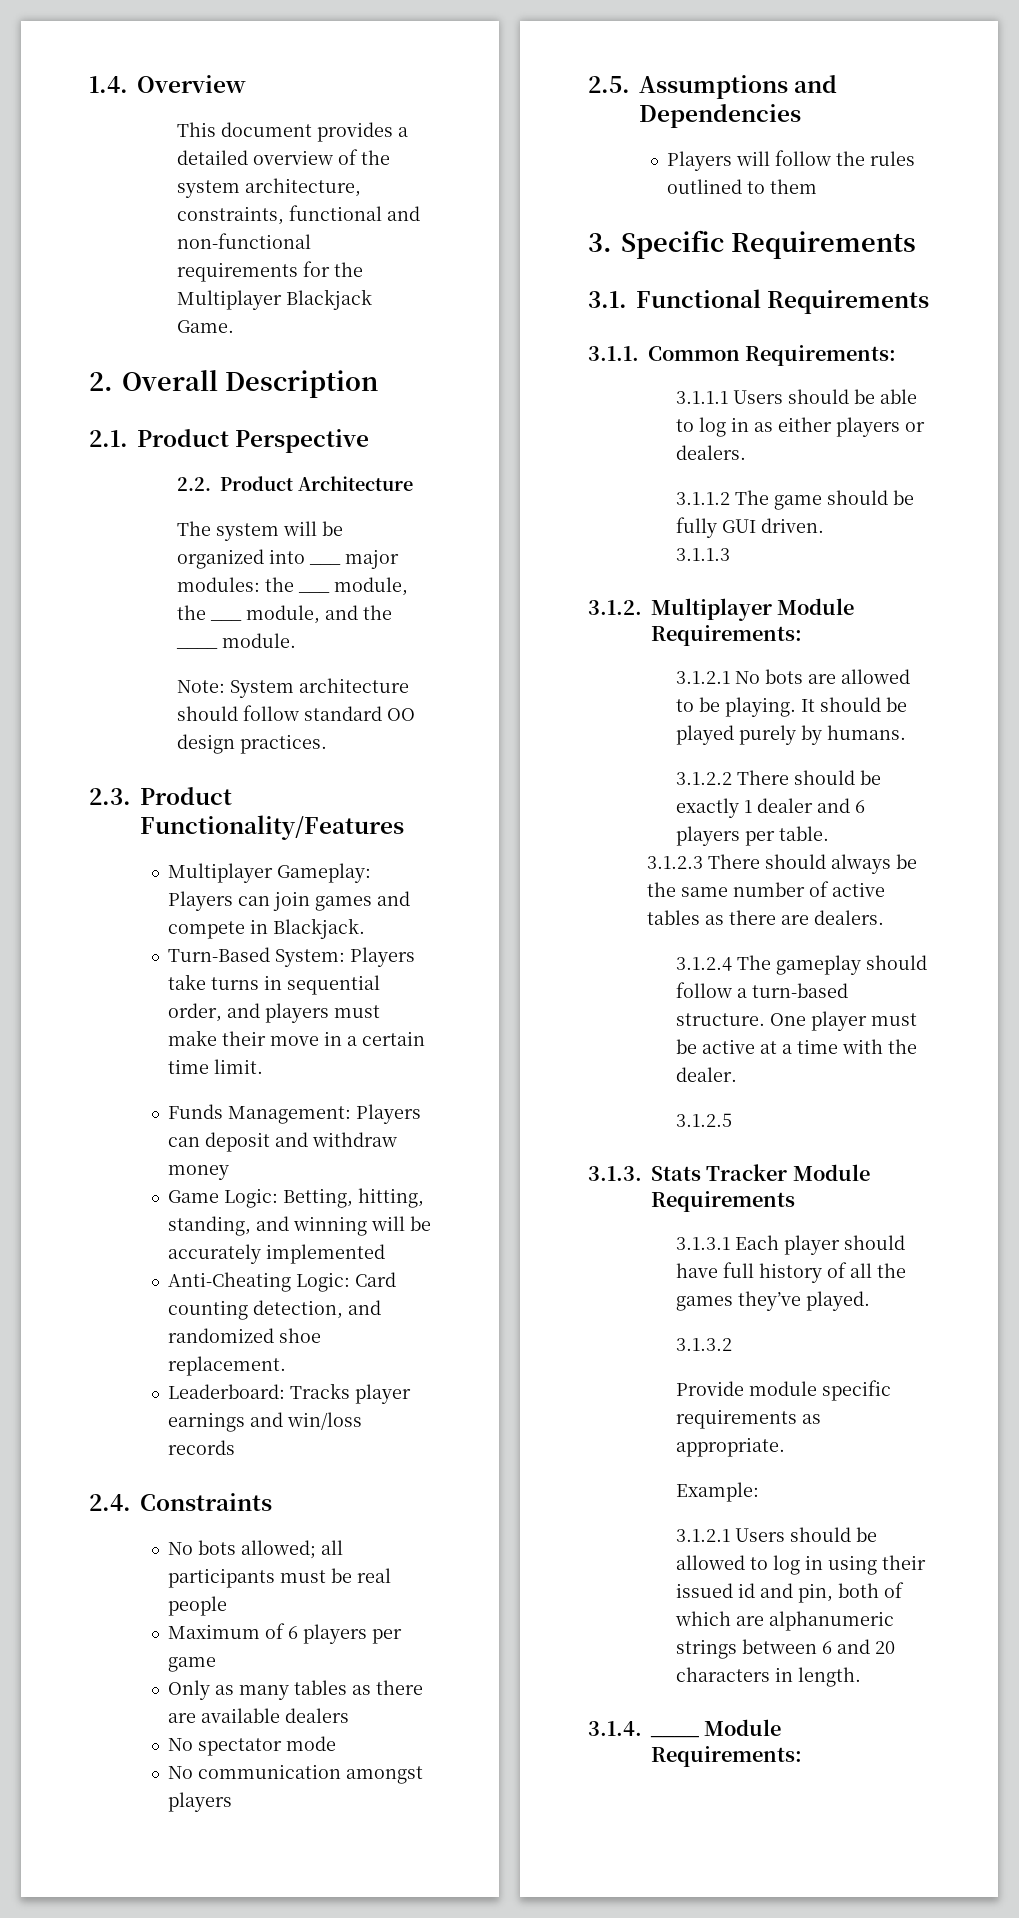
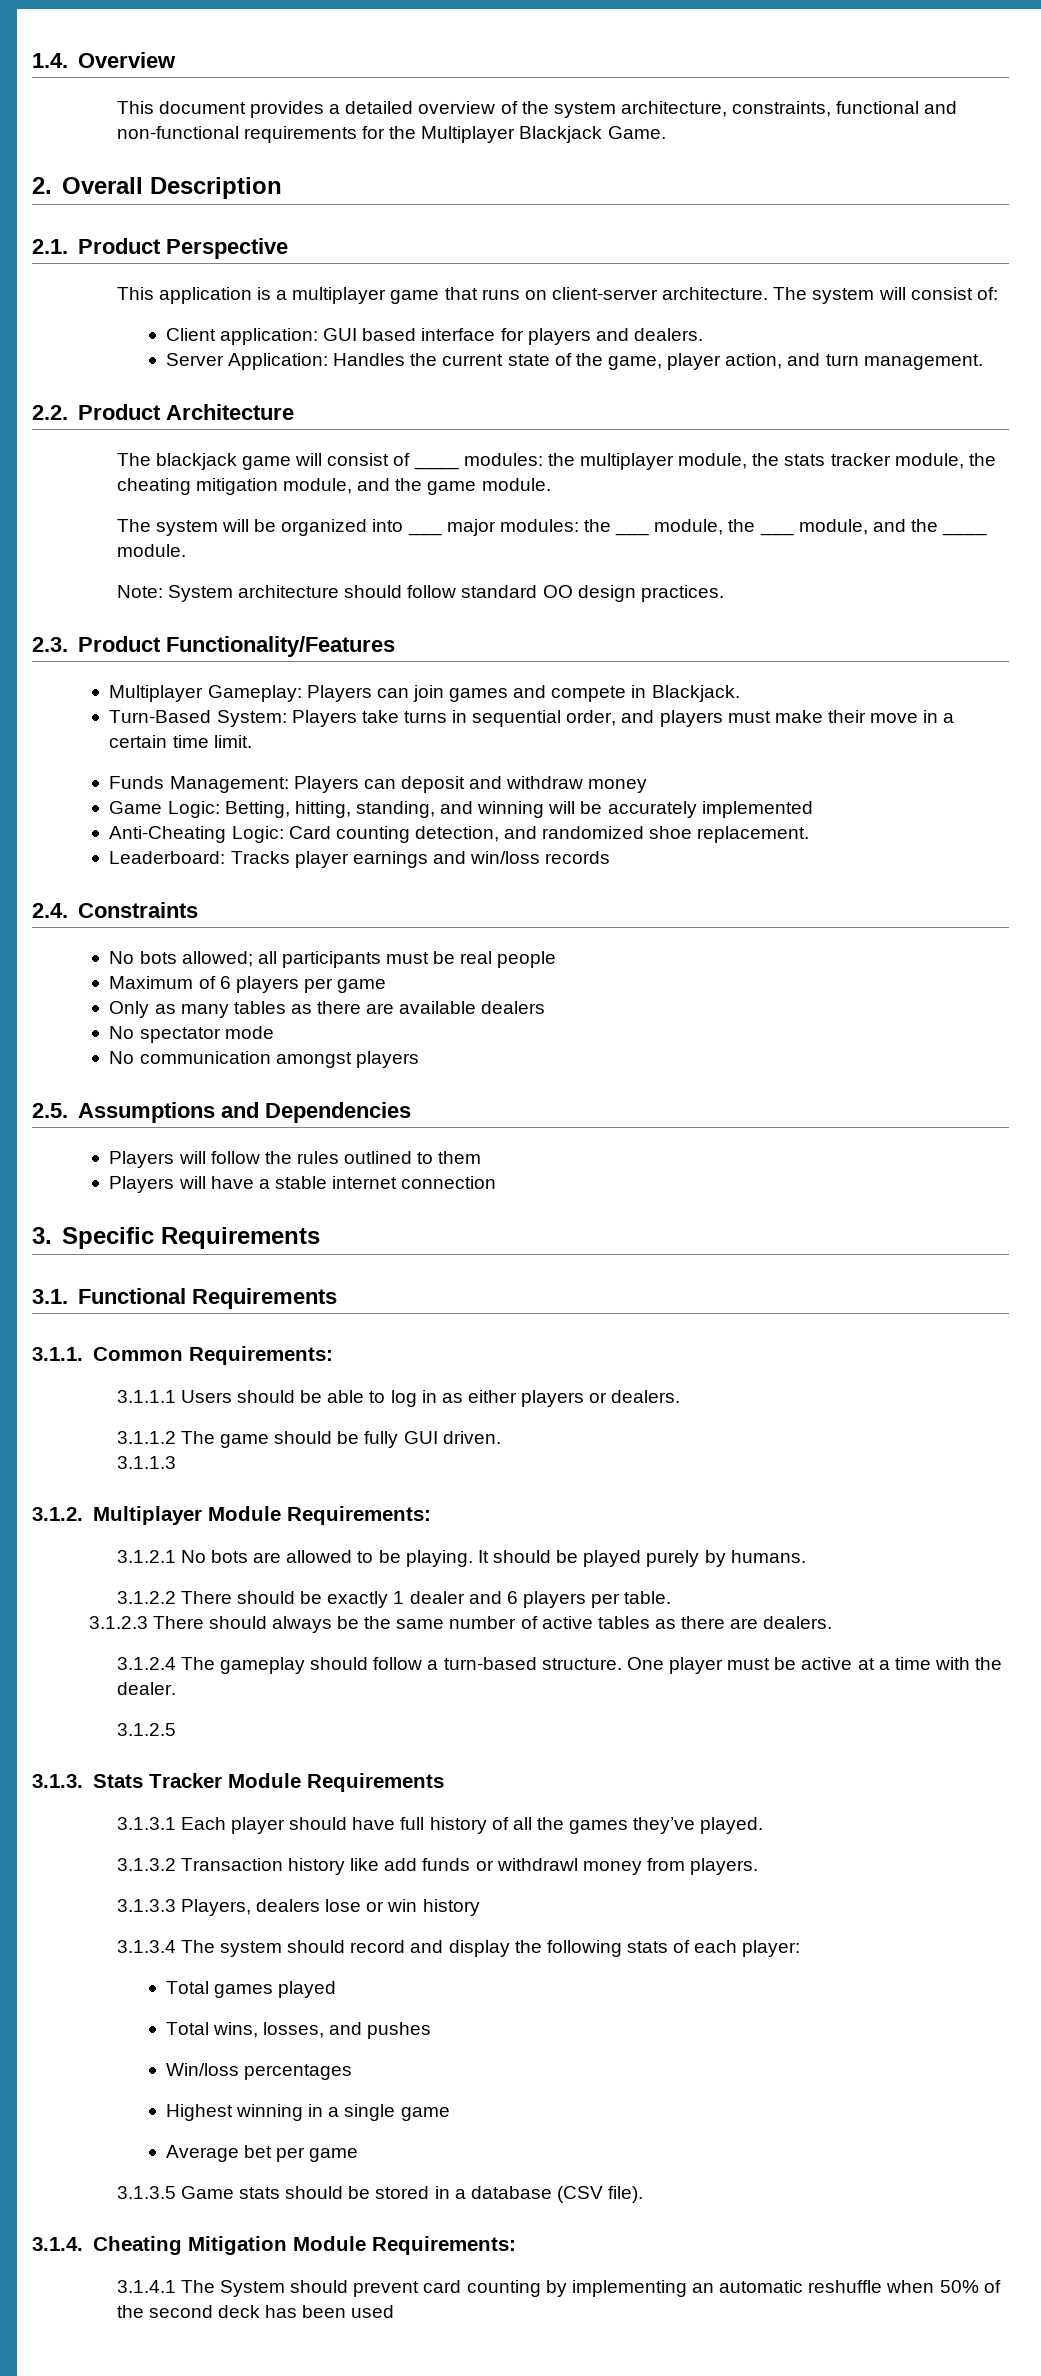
[177,476,414,491] 2.2. Product Architecture -> [116,287,998,304] [165,328,704,345] [165,353,983,370] [32,404,294,420] [116,453,411,470] [413,466,459,470] [463,453,996,470] [116,478,551,495] This application is a multiplayer game that runs on client-server architecture. The system will consist of: // Client application: GUI based interface for players and dealers. // Server Application: Handles the current state of the game, player action, and turn management. // 2.2. Product Architecture // The blackjack game will consist of ____ modules: the multiplayer module, the stats tracker module, the cheating mitigation module, and the game module.
(817, 186) none -> [109,1176,497,1193] // Players will have a stable internet connection
[676,1380,892,1401] [676,1409,822,1429] [676,1437,786,1457] [676,1482,760,1502] [676,1527,878,1542] [676,1555,927,1575] [676,1582,905,1603] [675,1611,895,1631] [676,1639,896,1659] [676,1667,862,1687] // Provide module specific requirements as appropriate. // Example: // 3.1.2.1 Users should be allowed to log in using their issued id and pin, both of which are alphanumeric strings between 6 and 20 characters in length. -> [180,1858,759,1875] [116,1899,480,1916] [116,1940,801,1957] [165,1981,337,1998] [165,2022,432,2039] [165,2063,353,2080] [165,2104,450,2121] [165,2145,359,2162] [116,2186,644,2203] Transaction history like add funds or withdrawl money from players. // 3.1.3.3 Players, dealers lose or win history // 3.1.3.4 The system should record and display the following stats of each player: // Total games played // Total wins, losses, and pushes // Win/loss percentages // Highest winning in a single game // Average bet per game // 3.1.3.5 Game stats should be stored in a database (CSV file).
[650,1736,699,1738] [704,1719,782,1736] [651,1746,802,1767] ____ Module Requirements: -> [92,2236,516,2255] [116,2280,1001,2297] [116,2305,395,2318] Cheating Mitigation Module Requirements: // 3.1.4.1 The System should prevent card counting by implementing an automatic reshuffle when 50% of the second deck has been used

